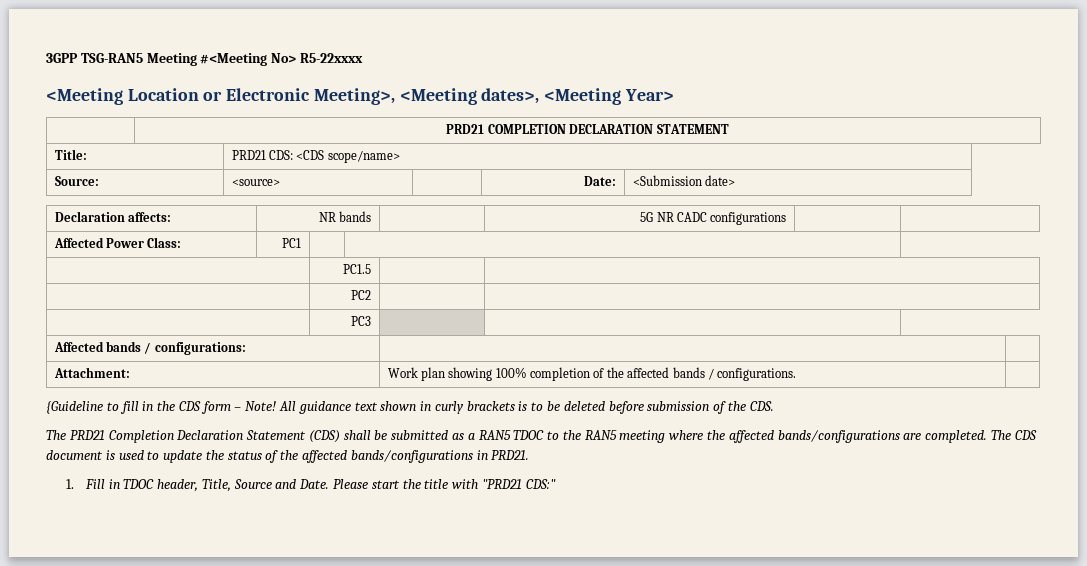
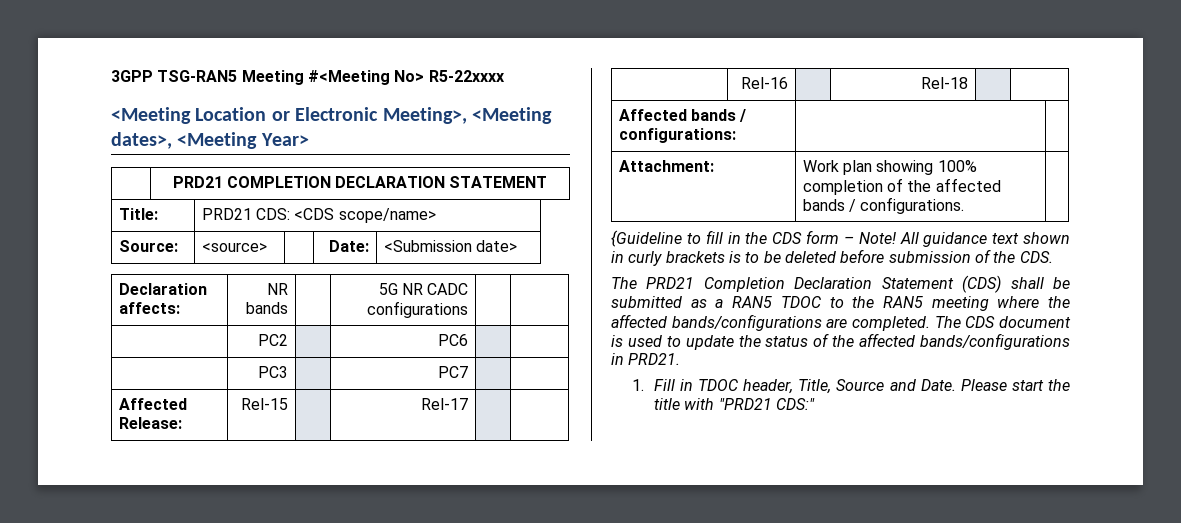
[53,237,182,248] [282,238,302,248] [343,264,372,274] [351,290,372,300] [351,316,372,326] Affected Power Class: | PC1 | | // | PC1.5 | | // | PC2 | | // | PC3 -> [258,334,289,346] [438,334,469,346] [258,366,289,378] [438,366,469,378] [118,398,187,410] [118,417,182,429] [241,398,289,410] [421,398,469,410] [741,77,789,89] [921,77,969,89] | PC2 | | PC6 | | // | PC3 | | PC7 | | // Affected Release: | Rel-15 | | Rel-17 | | // | Rel-16 | | Rel-18

